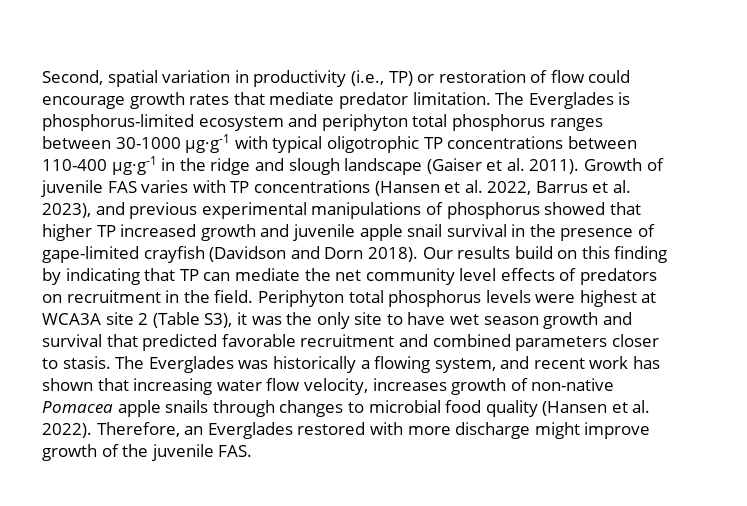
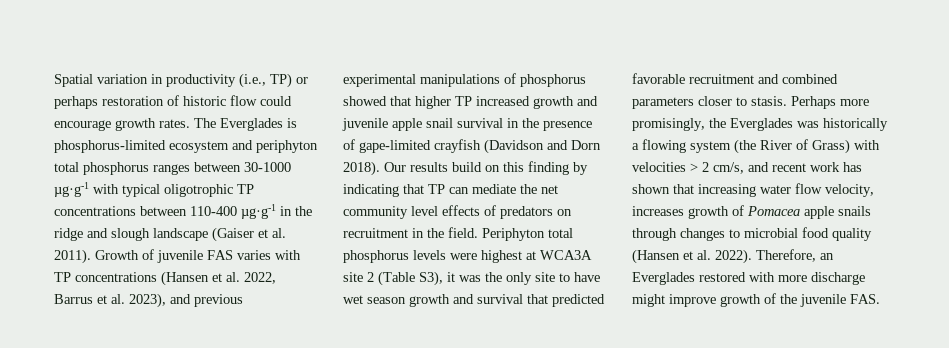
[42,70,158,87] Second, spatial -> [54,74,93,87] Spatial
(435, 78) none -> [54,96,98,109] perhaps
(548, 76) none -> [183,96,226,106] historic
[189,92,491,109] rates that mediate predator limitation. -> [159,119,190,128] rates.
[115,356,145,369] The -> [791,96,869,109] [632,118,726,131] Perhaps more promisingly, the
[434,358,496,373] system, -> [690,139,880,154] [632,162,744,174] system (the River of Grass) with velocities > 2 cm/s,
[531,378,615,391] non-native -> (744, 210) none

